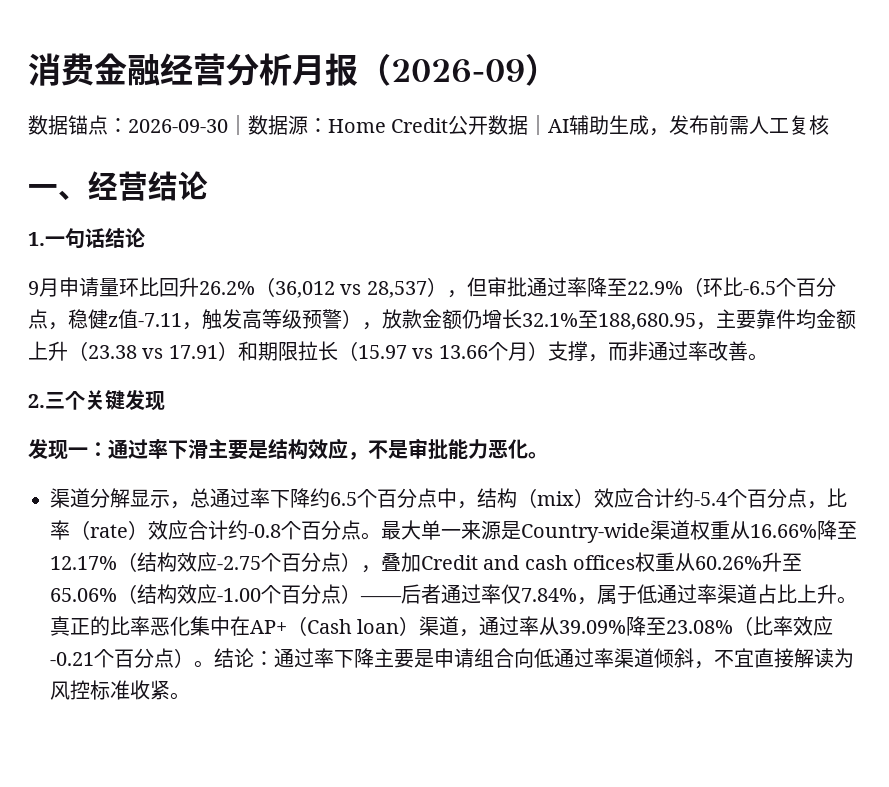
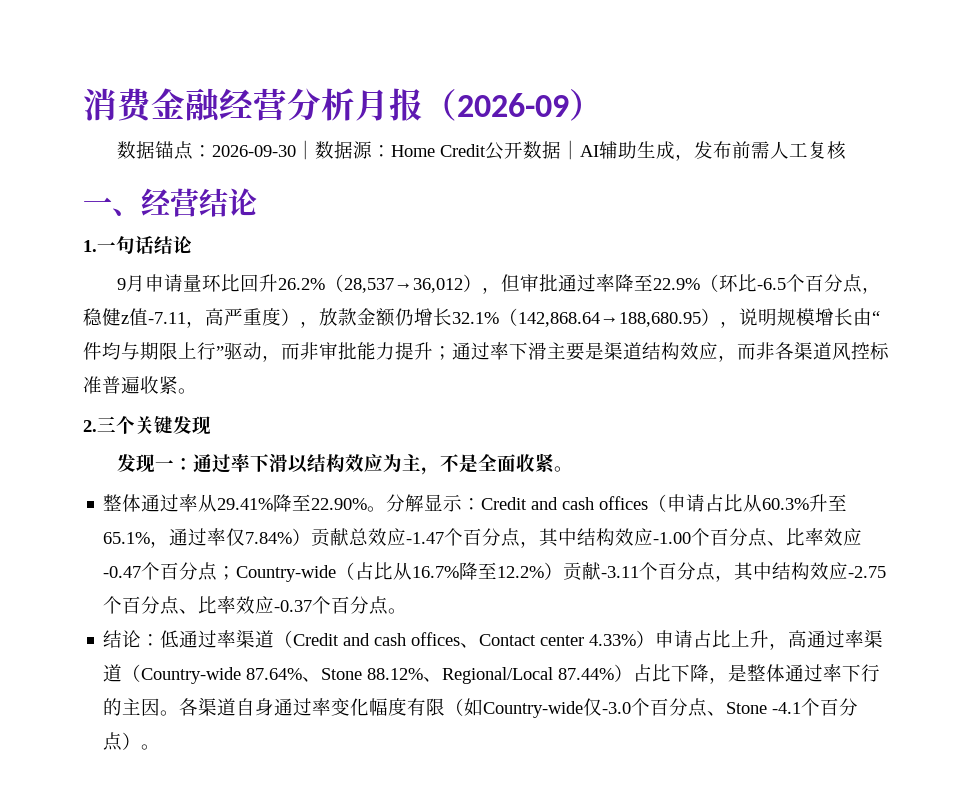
[275,281,427,298] 36,012 vs 28,537 -> [344,278,464,293] 28,537→36,012
[202,309,342,330] 触发高等级预警 -> [205,308,281,326] 高严重度
[578,309,856,330] [28,341,748,362] 至188,680.95，主要靠件均金额上升（23.38 vs 17.91）和期限拉长（15.97 vs 13.66个月）支撑，而非通过率改善 -> [499,308,880,328] [83,342,889,362] [83,376,178,394] （142,868.64→188,680.95），说明规模增长由“件均与期限上行”驱动，而非审批能力提升；通过率下滑主要是渠道结构效应，而非各渠道风控标准普遍收紧
[208,438,548,460] [50,488,847,509] [50,520,857,543] [50,552,137,572] 主要是结构效应，不是审批能力恶化。 // 渠道分解显示，总通过率下降约6.5个百分点中，结构（mix）效应合计约-5.4个百分点，比率（rate）效应合计约-0.8个百分点。最大单一来源是Country-wide渠道权重从16.66%降至12.17%（ -> [288,453,574,475] [103,494,848,512] [103,528,863,548] [103,562,773,582] 以结构效应为主，不是全面收紧。 // 整体通过率从29.41%降至22.90%。分解显示：Credit and cash offices（申请占比从60.3%升至65.1%，通过率仅7.84%）贡献总效应-1.47个百分点，其中结构效应-1.00个百分点、比率效应-0.47个百分点；Country-wide（占比从16.7%降至12.2%）贡献-3.11个百分点，其中
[341,552,803,573] [50,584,857,605] [50,616,834,637] [50,648,854,669] [50,680,170,700] ），叠加Credit and cash offices权重从60.26%升至65.06%（结构效应-1.00个百分点）——后者通过率仅7.84%，属于低通过率渠道占比上升。真正的比率恶化集中在AP+（Cash loan）渠道，通过率从39.09%降至23.08%（比率效应-0.21个百分点）。结论：通过率下降主要是申请组合向低通过率渠道倾斜，不宜直接解读为风控标准收紧 -> [179,596,408,615] [103,630,884,650] [103,664,881,684] [103,698,859,718] [103,732,142,751] 、比率效应-0.37个百分点。 // 结论：低通过率渠道（Credit and cash offices、Contact center 4.33%）申请占比上升，高通过率渠道（Country-wide 87.64%、Stone 88.12%、Regional/Local 87.44%）占比下降，是整体通过率下行的主因。各渠道自身通过率变化幅度有限（如Country-wide仅-3.0个百分点、Stone -4.1个百分点）

